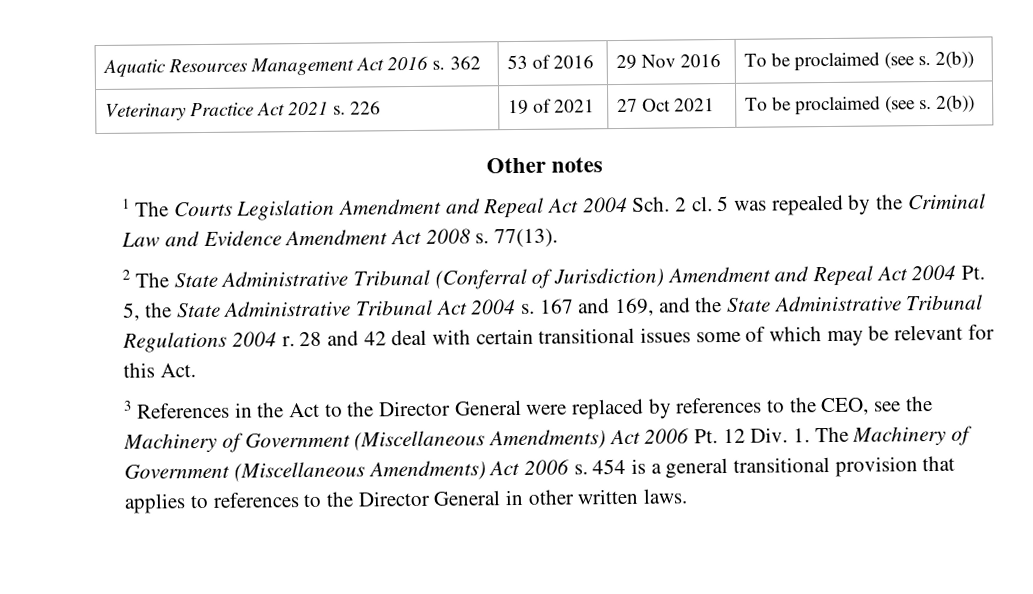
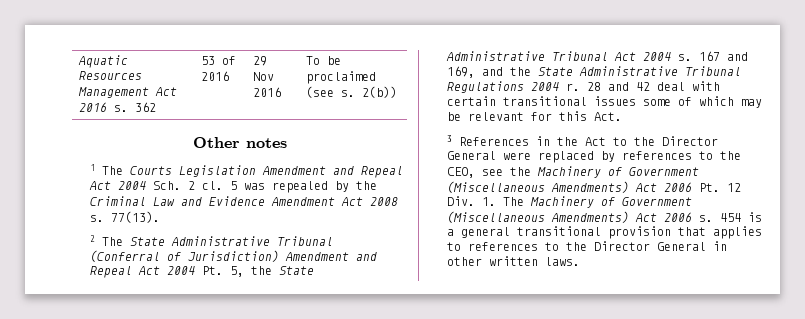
[104,101,382,121] [507,98,596,115] [616,98,716,113] [744,94,976,115] // Veterinary Practice Act 2021 s. 226 | 19 of 2021 | 27 Oct 2021 | To be proclaimed (see s. 2(b)) -> (397, 92) none

